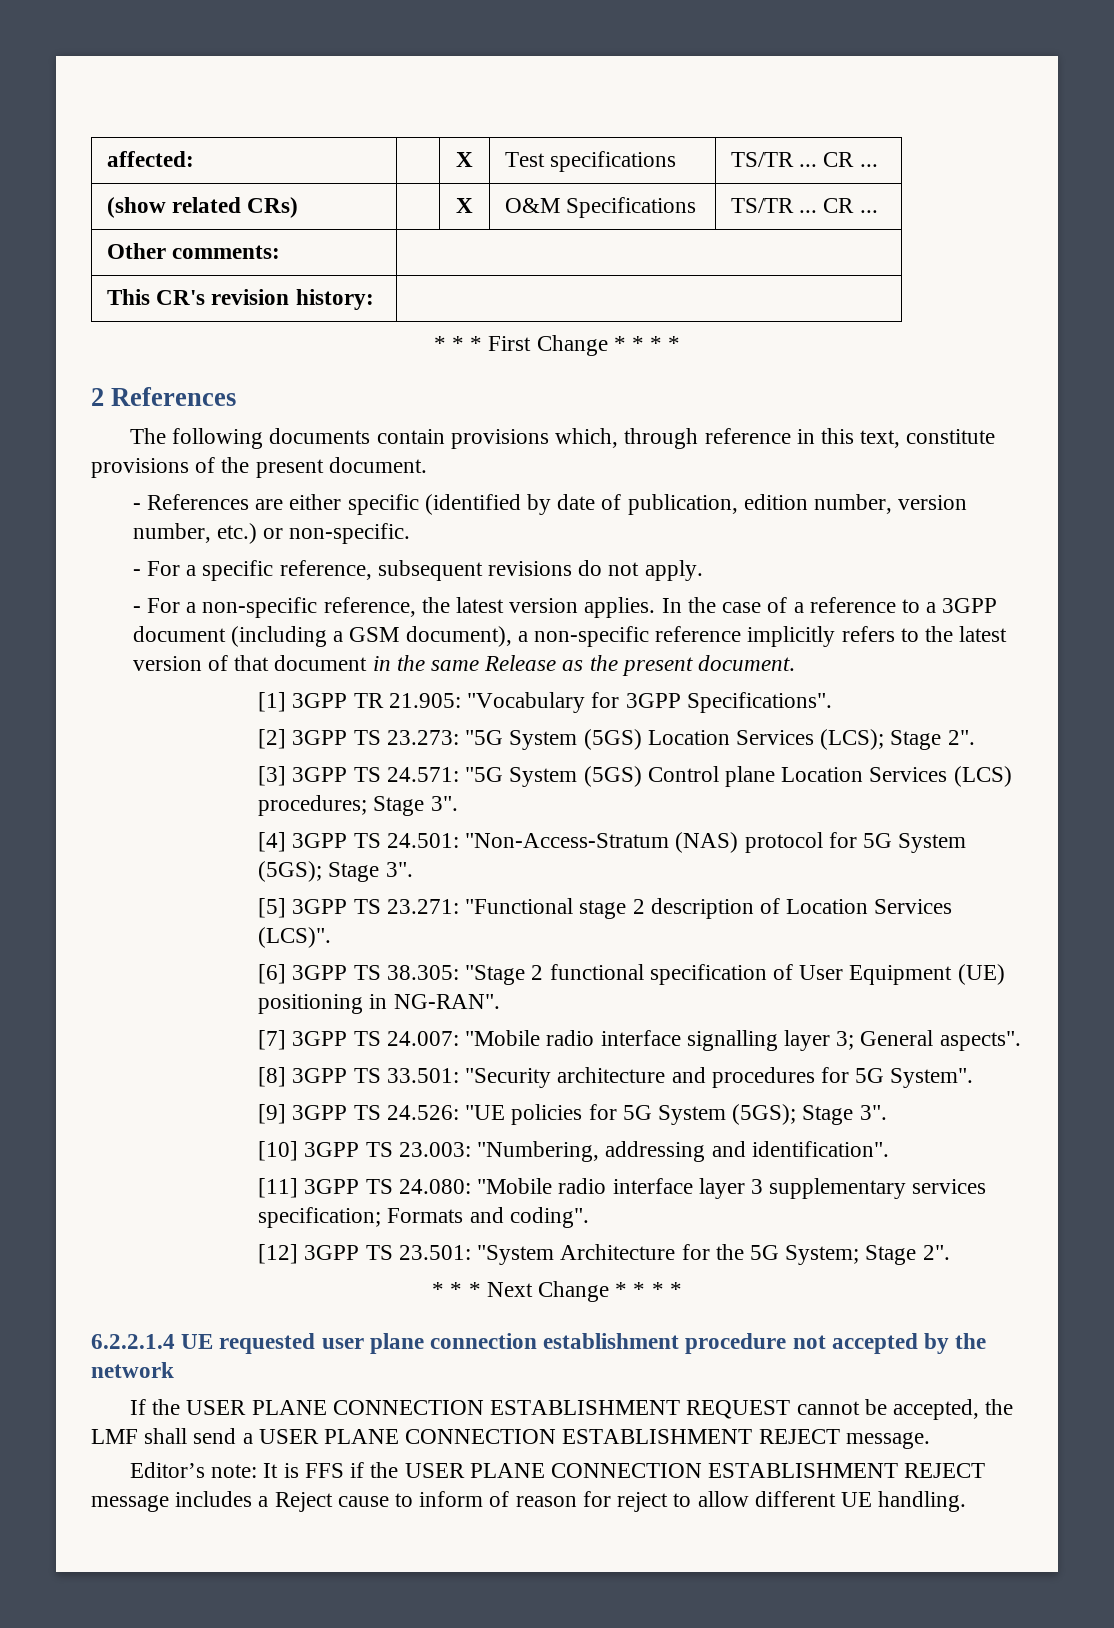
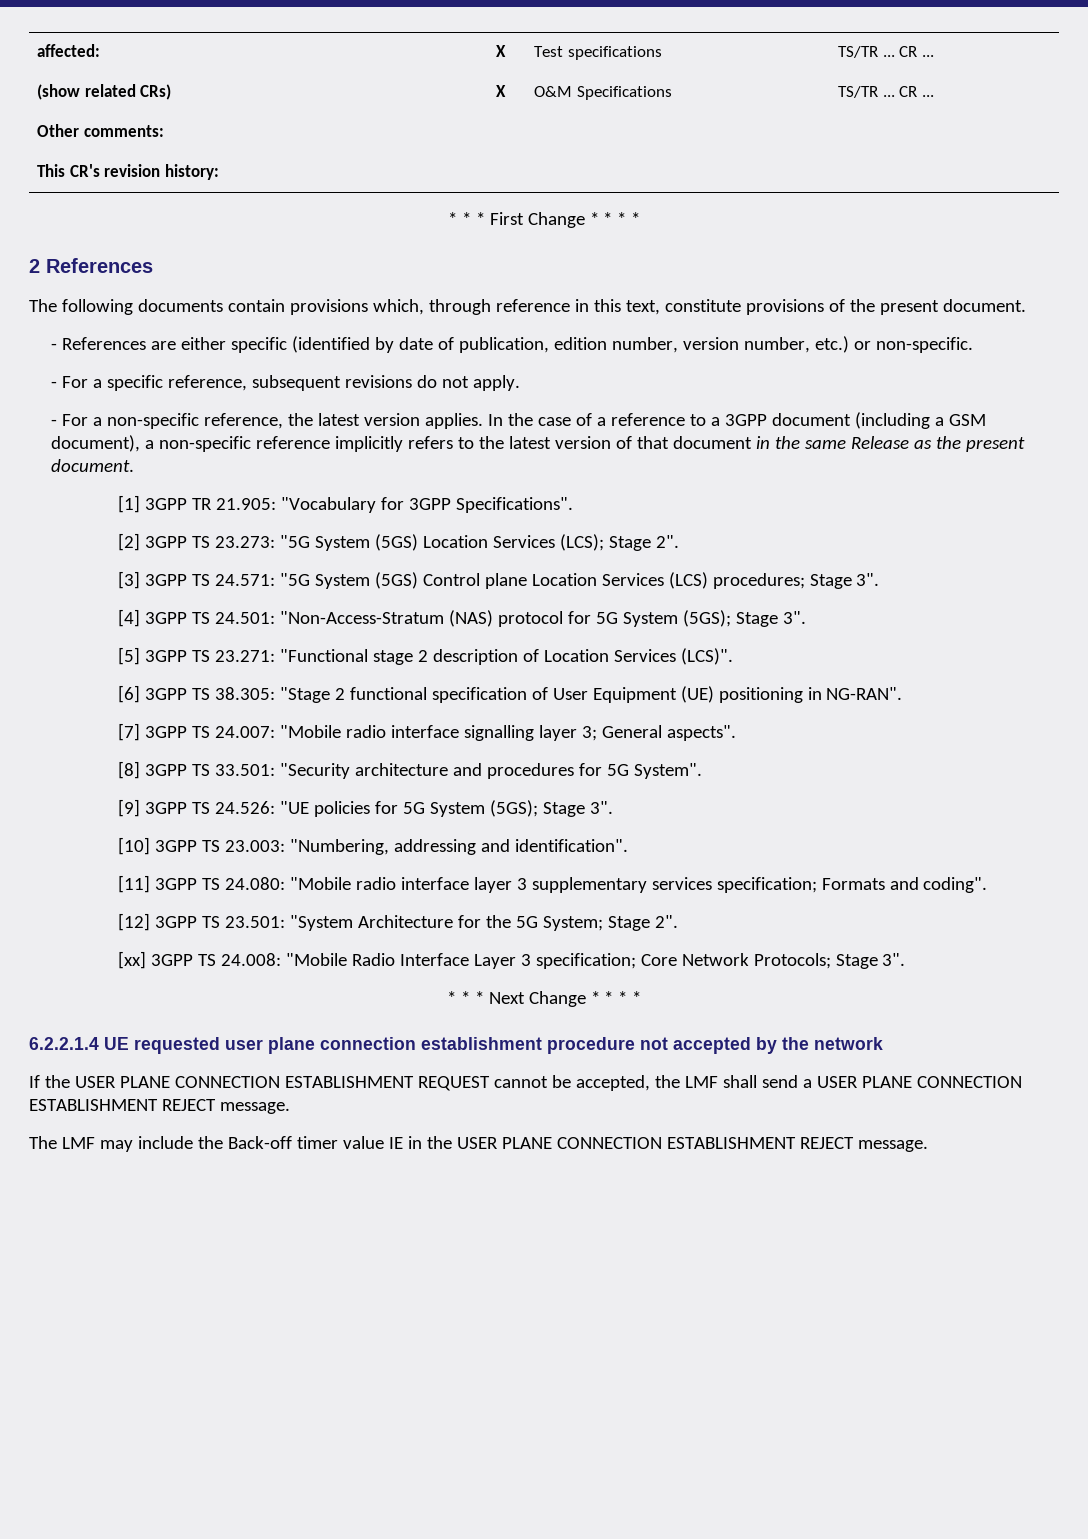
(950, 1252) none -> [117,951,906,969] // [xx] 3GPP TS 24.008: "Mobile Radio Interface Layer 3 specification; Core Network Protocols; Stage 3".
[130,1462,365,1478] Editor’s note: It is FFS if -> [29,1136,422,1152] The LMF may include the Back-off timer value IE in
[91,1491,967,1512] message includes a Reject cause to inform of reason for reject to allow different UE handling. -> [857,1140,928,1152] message.

